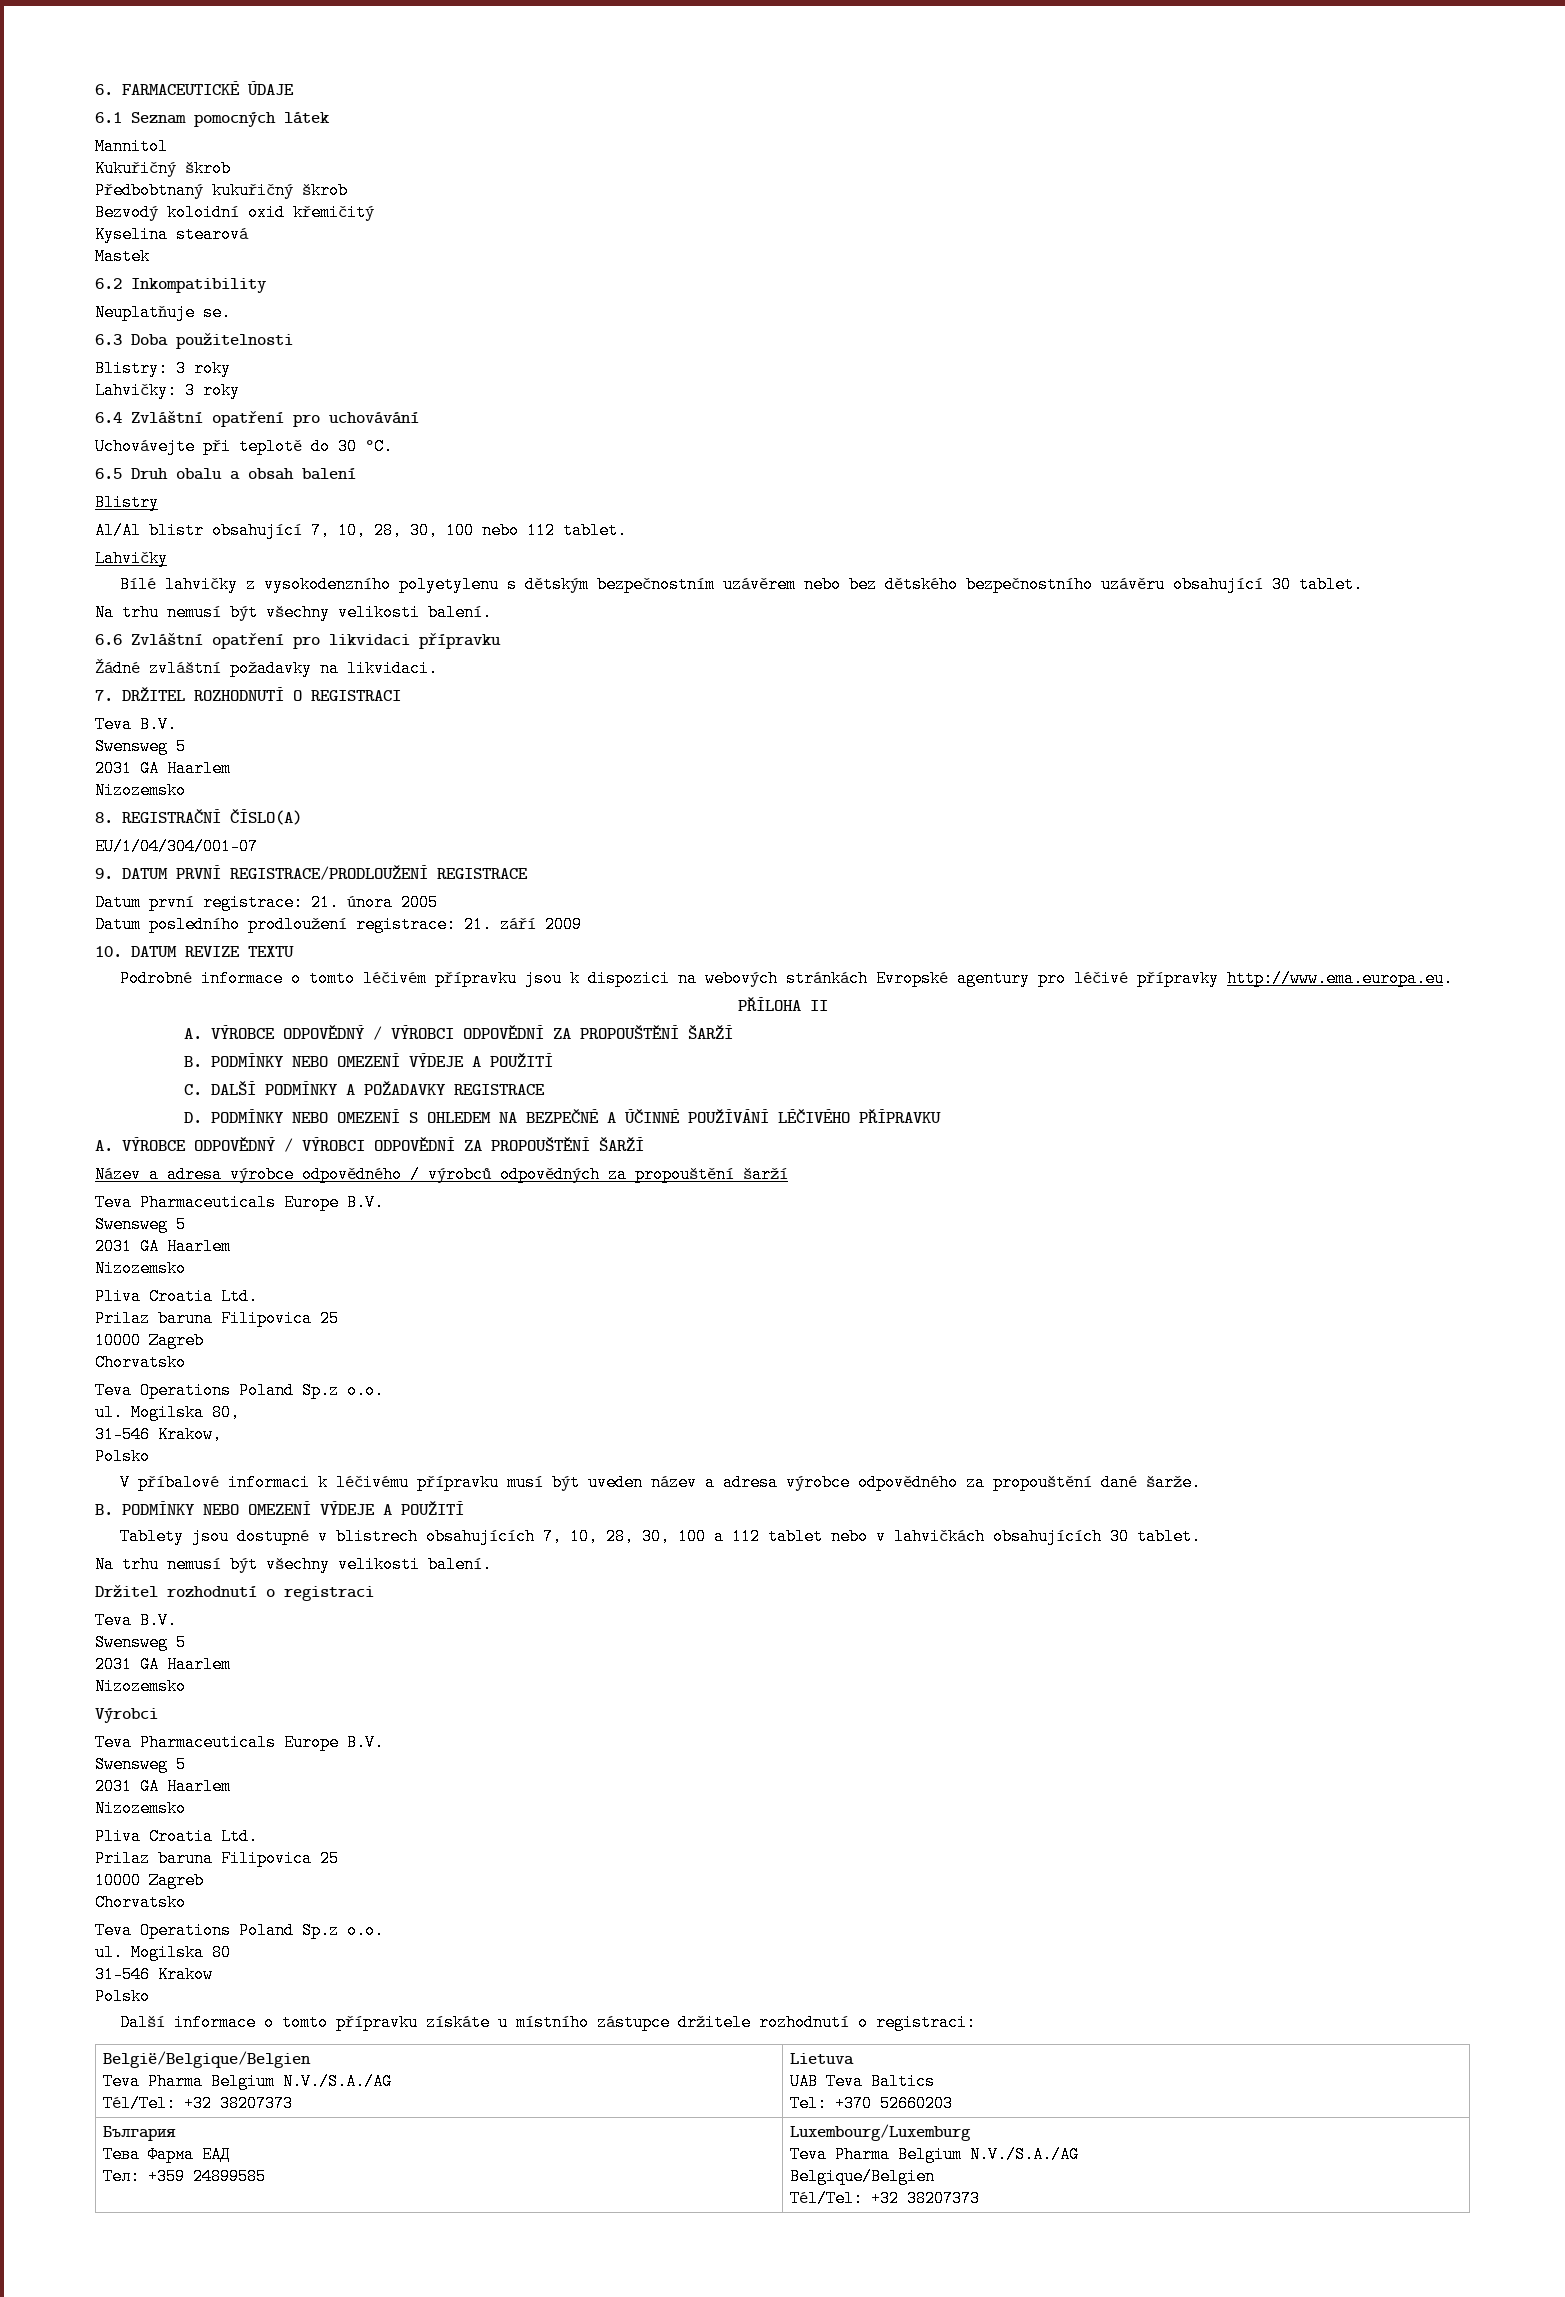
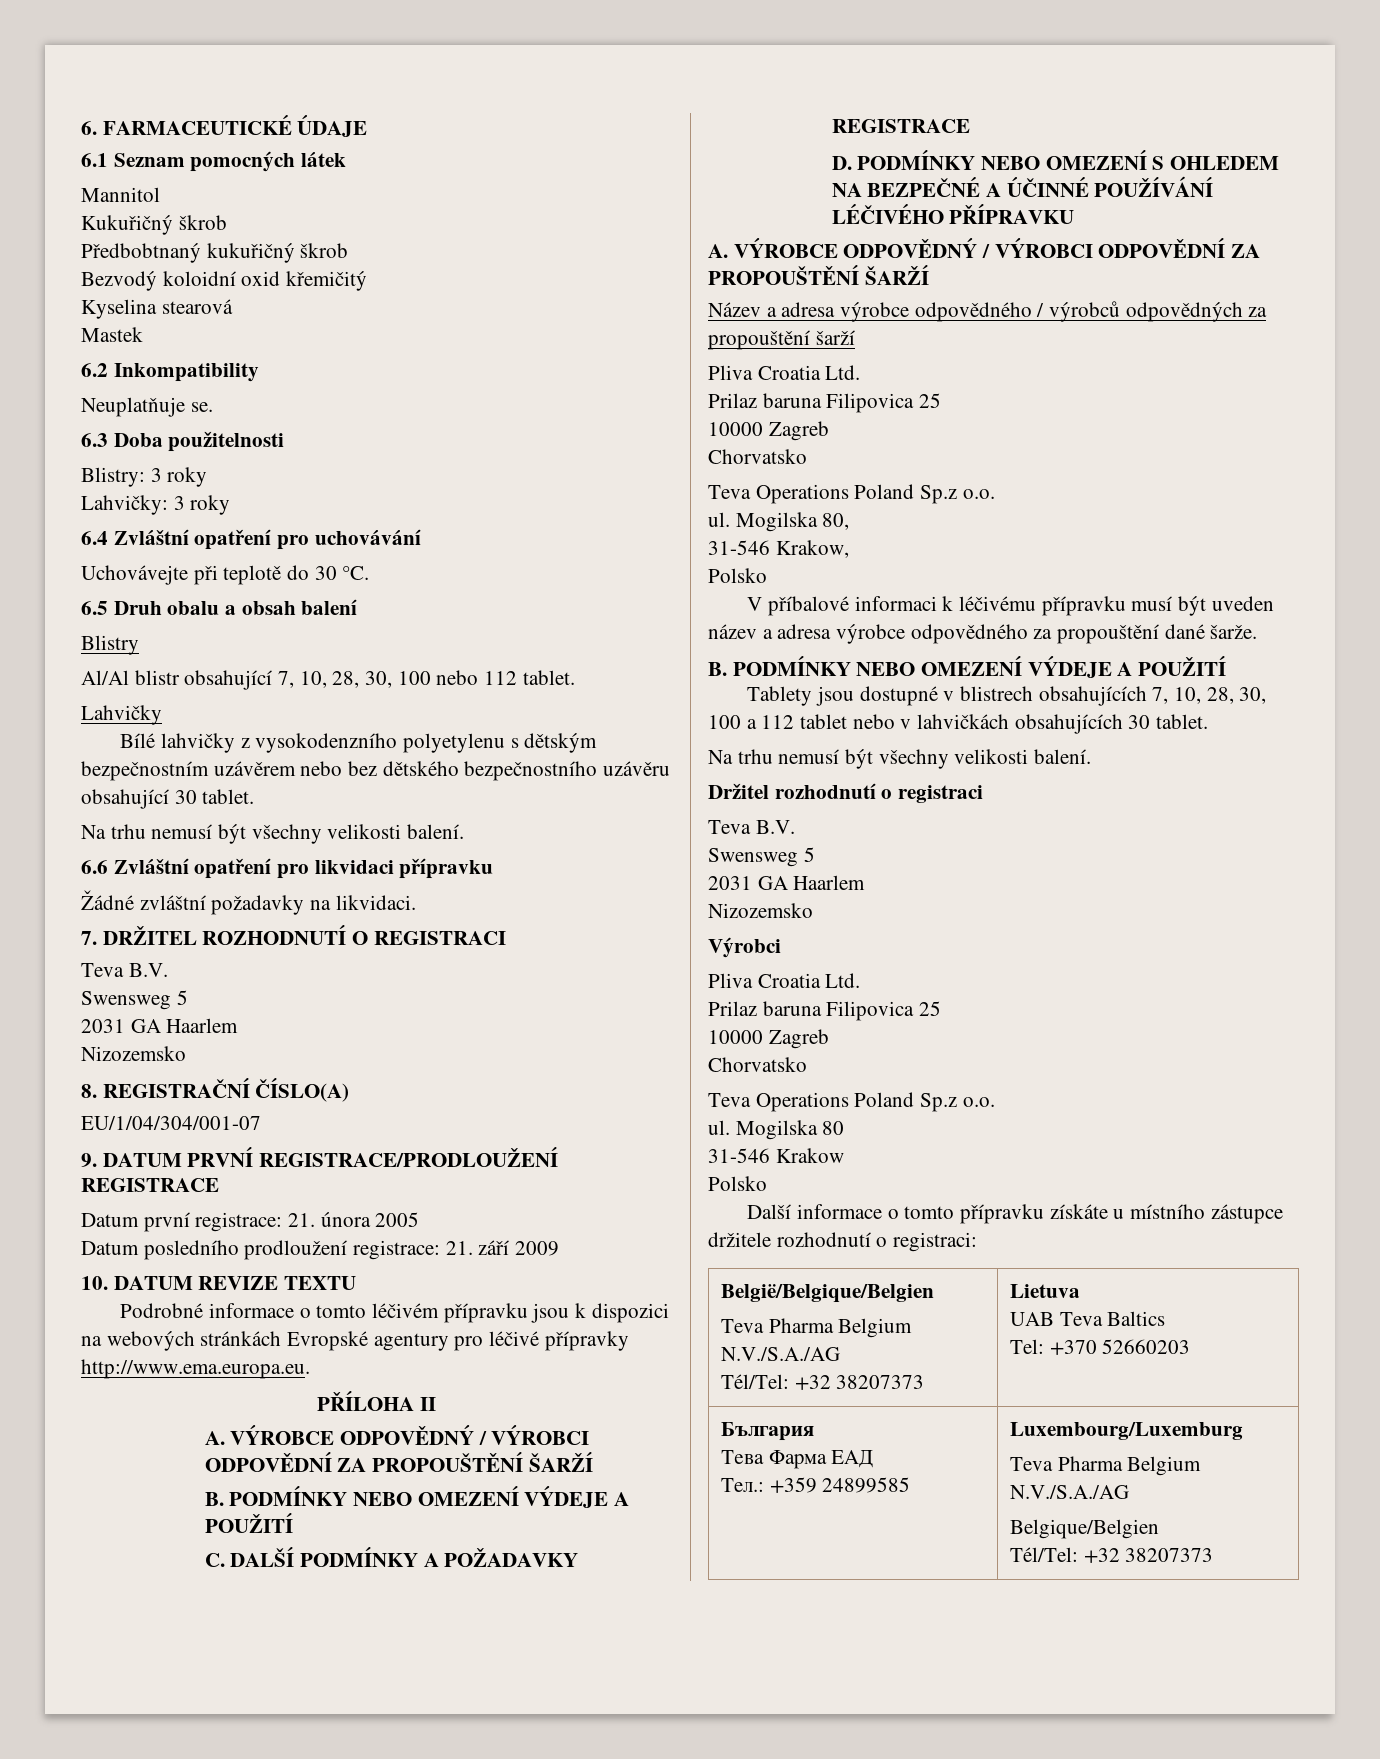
[95,1194,384,1211] [95,1216,186,1233] [95,1238,231,1255] [95,1260,186,1277] // Teva Pharmaceuticals Europe B.V. // Swensweg 5 // 2031 GA Haarlem // Nizozemsko -> (855, 337) none
[95,1734,384,1751] [95,1756,186,1773] [95,1778,231,1795] [95,1800,186,1817] // Teva Pharmaceuticals Europe B.V. // Swensweg 5 // 2031 GA Haarlem // Nizozemsko -> (781, 947) none
[103,2168,141,2185] Teл: -> [720,1478,764,1492] Teл.:

